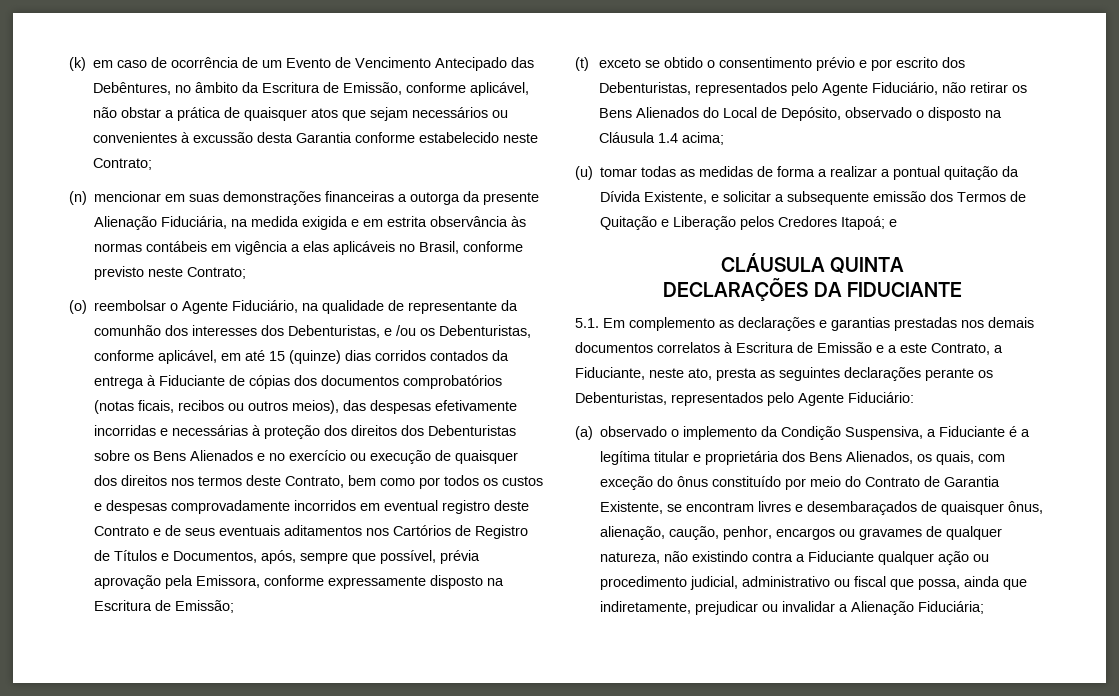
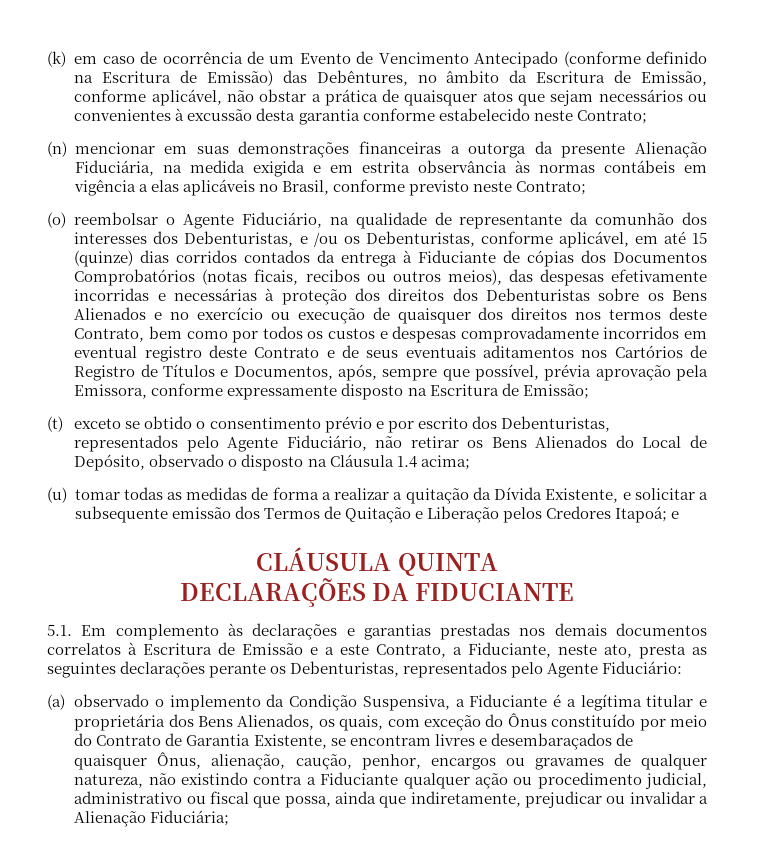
(508, 64) none -> [563,51,707,67] [74,70,273,86] (conforme definido na Escritura de Emissão)
[296,132,353,143] Garantia -> [298,109,360,125] garantia
[321,375,503,389] documentos comprobatórios -> [613,252,708,263] [74,269,196,286] Documentos Comprobatórios
[893,166,941,180] pontual -> (403, 496) none
[719,320,734,328] as -> [227,623,243,636] às
[677,476,709,487] ônus -> [507,713,547,727] Ônus
[1008,501,1044,514] ônus, -> [157,752,202,769] Ônus,

